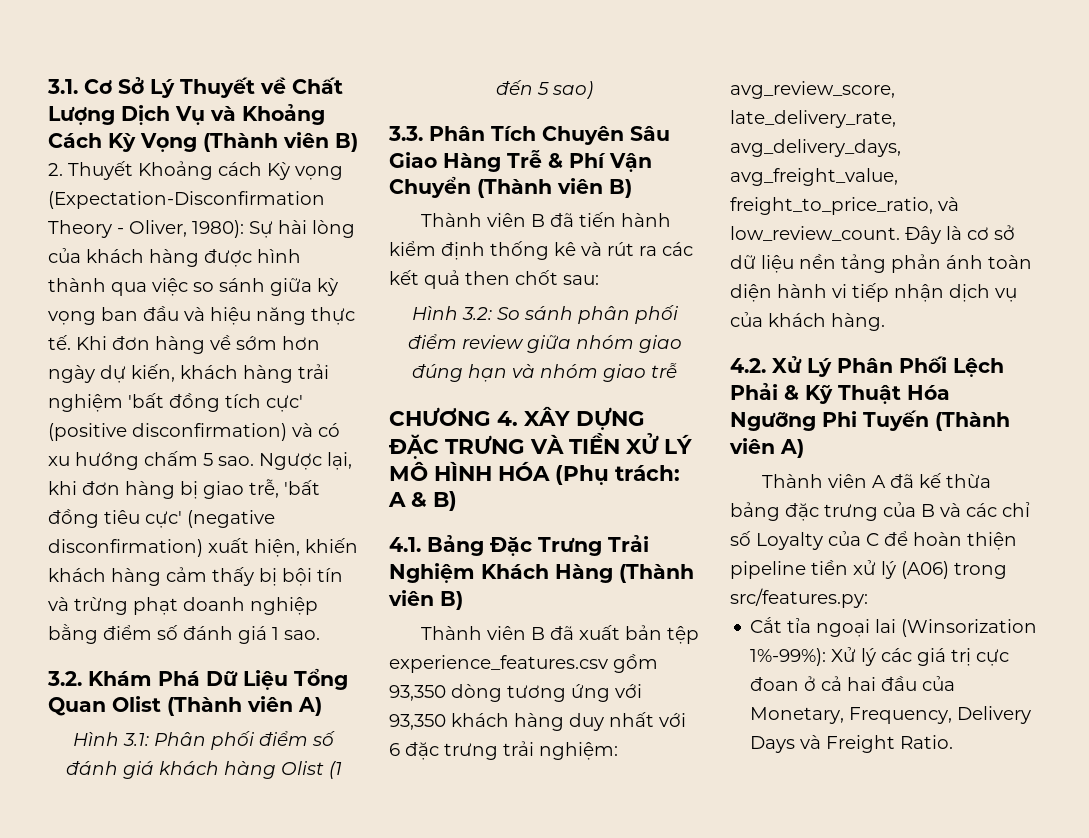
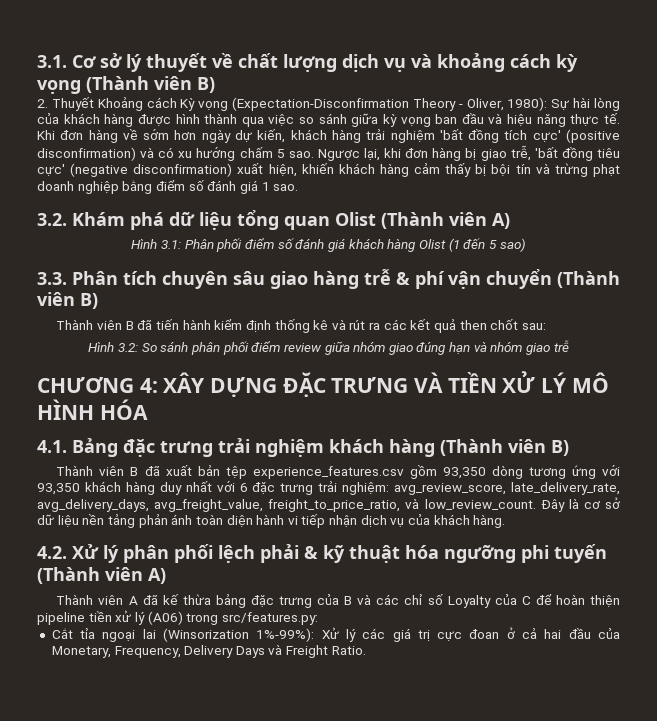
[118,77,343,98] [48,104,325,125] [48,133,197,152] Sở Lý Thuyết về Chất Lượng Dịch Vụ và Khoảng Cách Kỳ Vọng -> [100,53,578,72] [37,80,81,94] sở lý thuyết về chất lượng dịch vụ và khoảng cách kỳ vọng
[158,668,348,690] [48,697,106,716] Phá Dữ Liệu Tổng Quan -> [130,210,330,230] phá dữ liệu tổng quan
[491,126,670,145] [389,150,652,172] [389,176,471,198] Tích Chuyên Sâu Giao Hàng Trễ & Phí Vận Chuyển -> [123,268,552,289] tích chuyên sâu giao hàng trễ & phí vận chuyển
[497,411,518,426] 4. -> [139,378,158,393] 4:
[555,465,680,485] [388,491,457,511] [389,535,649,556] [389,563,613,583] (Phụ trách: A & B) // 4.1. Bảng Đặc Trưng Trải Nghiệm Khách Hàng -> [37,438,435,457] // 4.1. Bảng đặc trưng trải nghiệm khách hàng
[807,356,1004,377] [730,383,950,404] [730,410,929,431] Lý Phân Phối Lệch Phải & Kỹ Thuật Hóa Ngưỡng Phi Tuyến -> [103,544,607,563] lý phân phối lệch phải & kỹ thuật hóa ngưỡng phi tuyến

